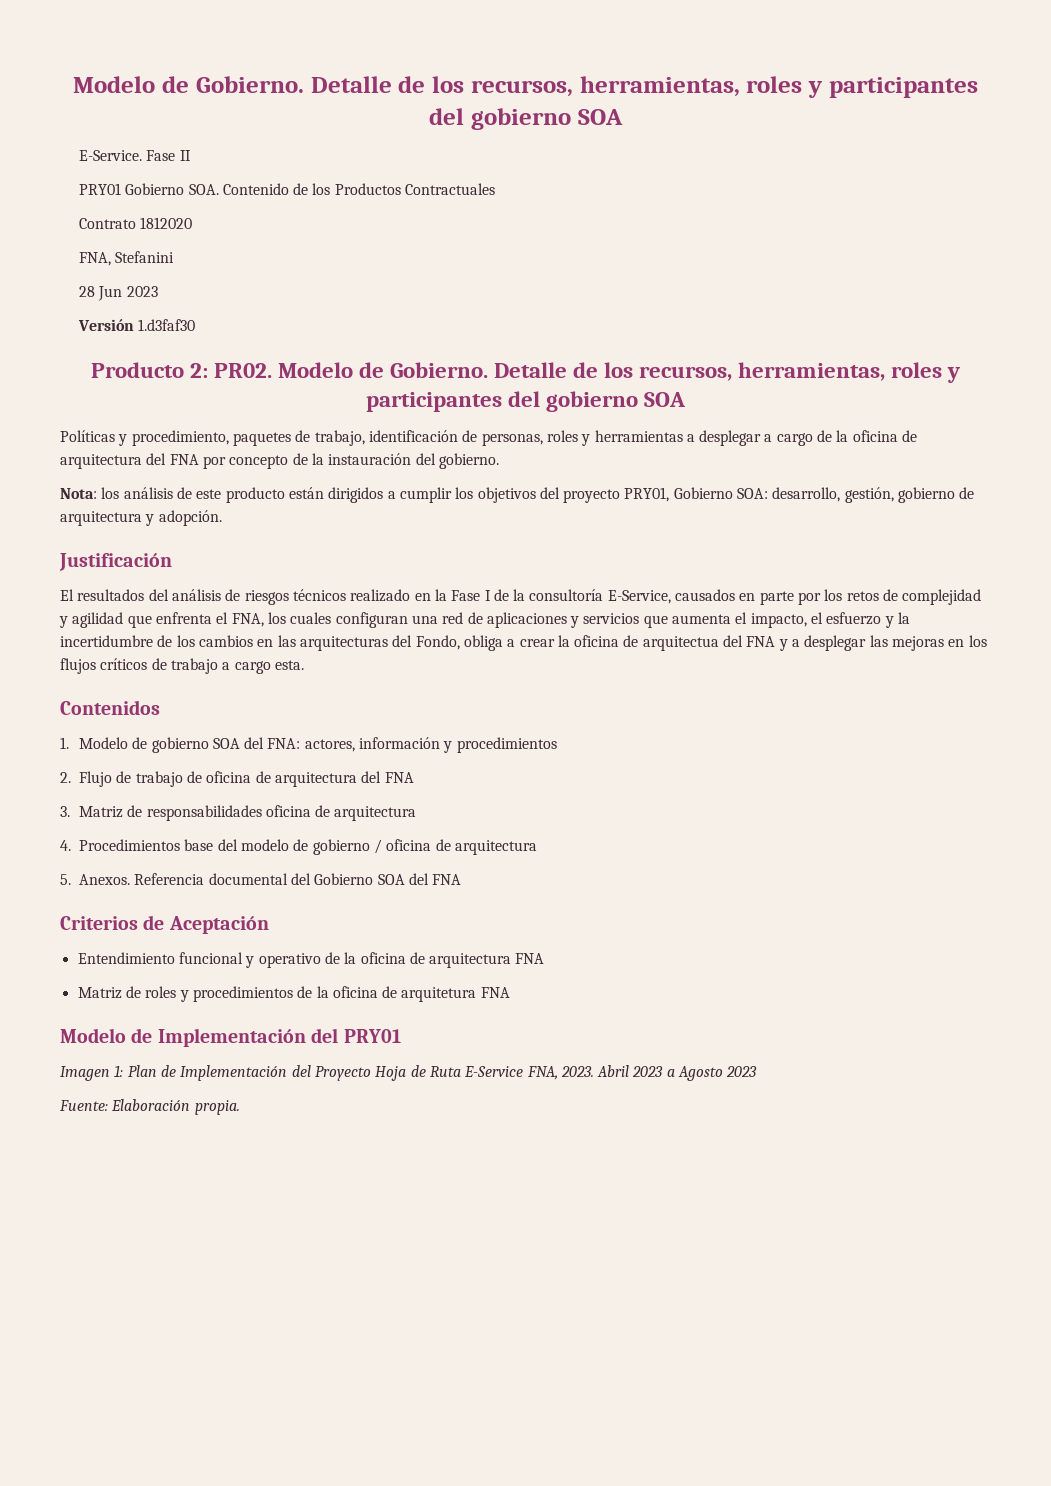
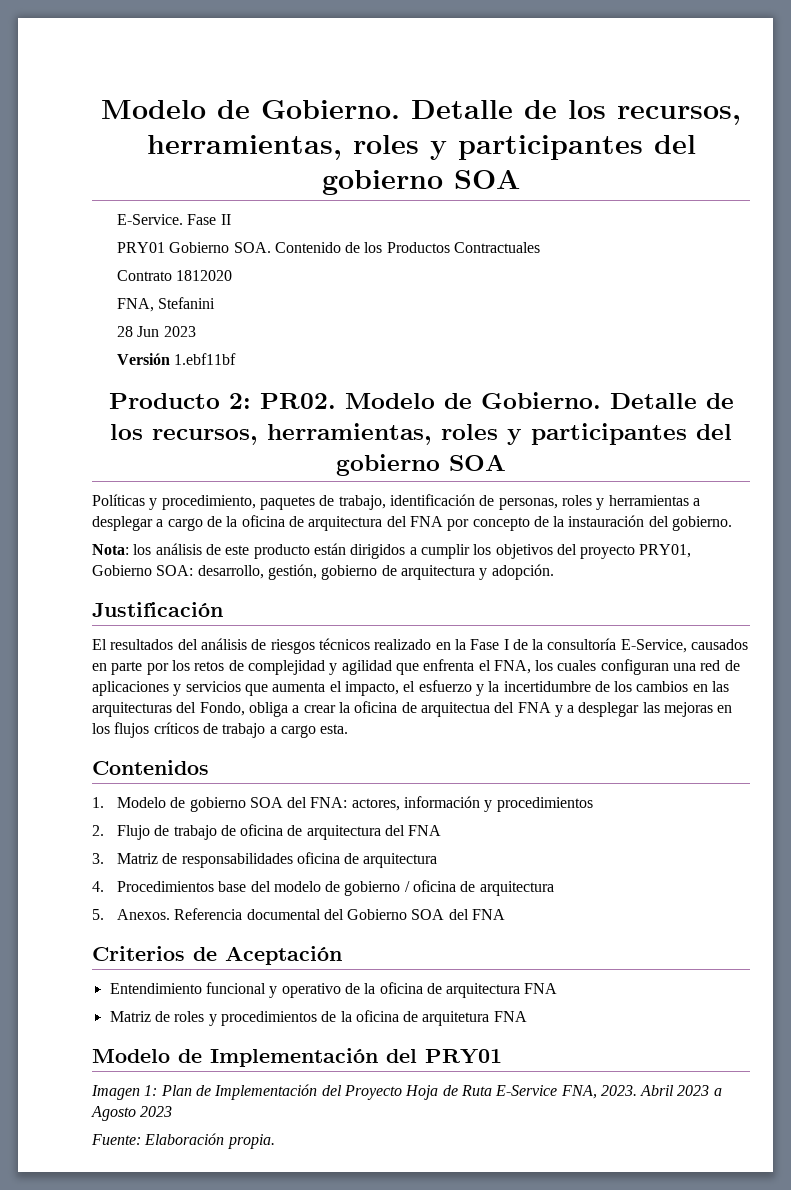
[138,319,196,331] 1.d3faf30 -> [174,353,237,365] 1.ebf11bf

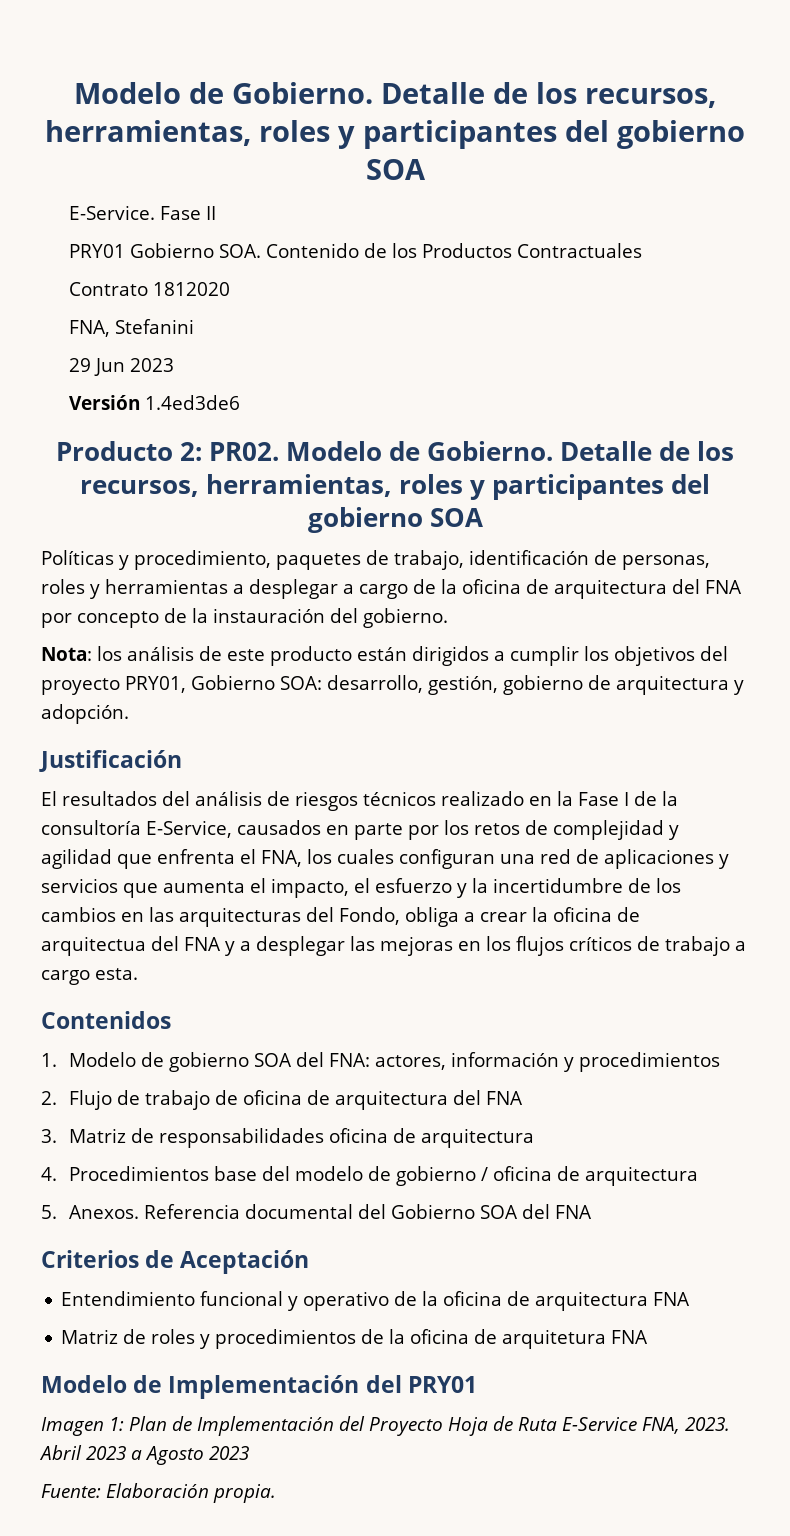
[116,326,133,337] 28 -> [69,358,92,372] 29
[174,353,237,365] 1.ebf11bf -> [145,395,241,410] 1.4ed3de6

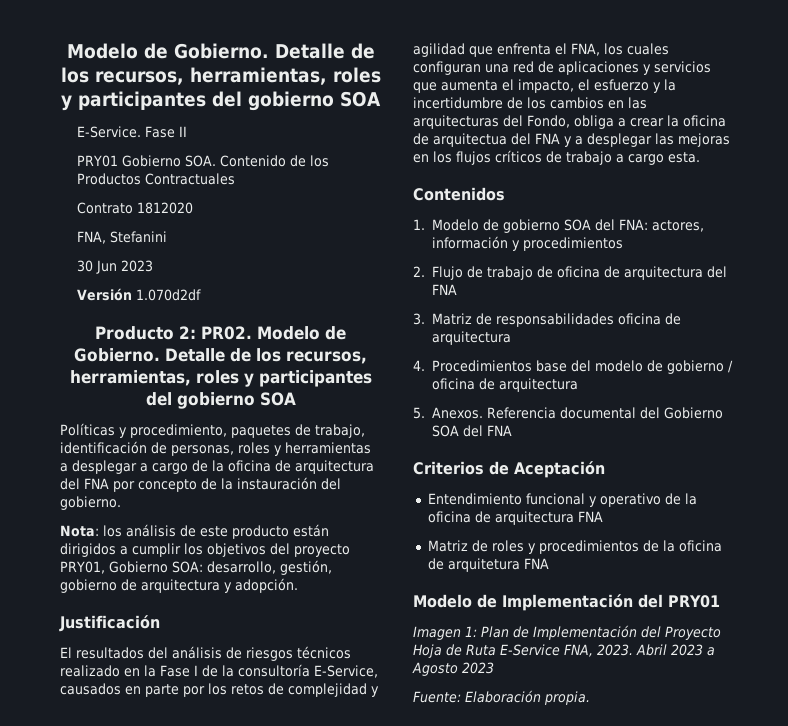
[69,358,92,372] 29 -> [76,260,93,272] 30
[145,395,241,410] 1.4ed3de6 -> [135,289,201,301] 1.070d2df

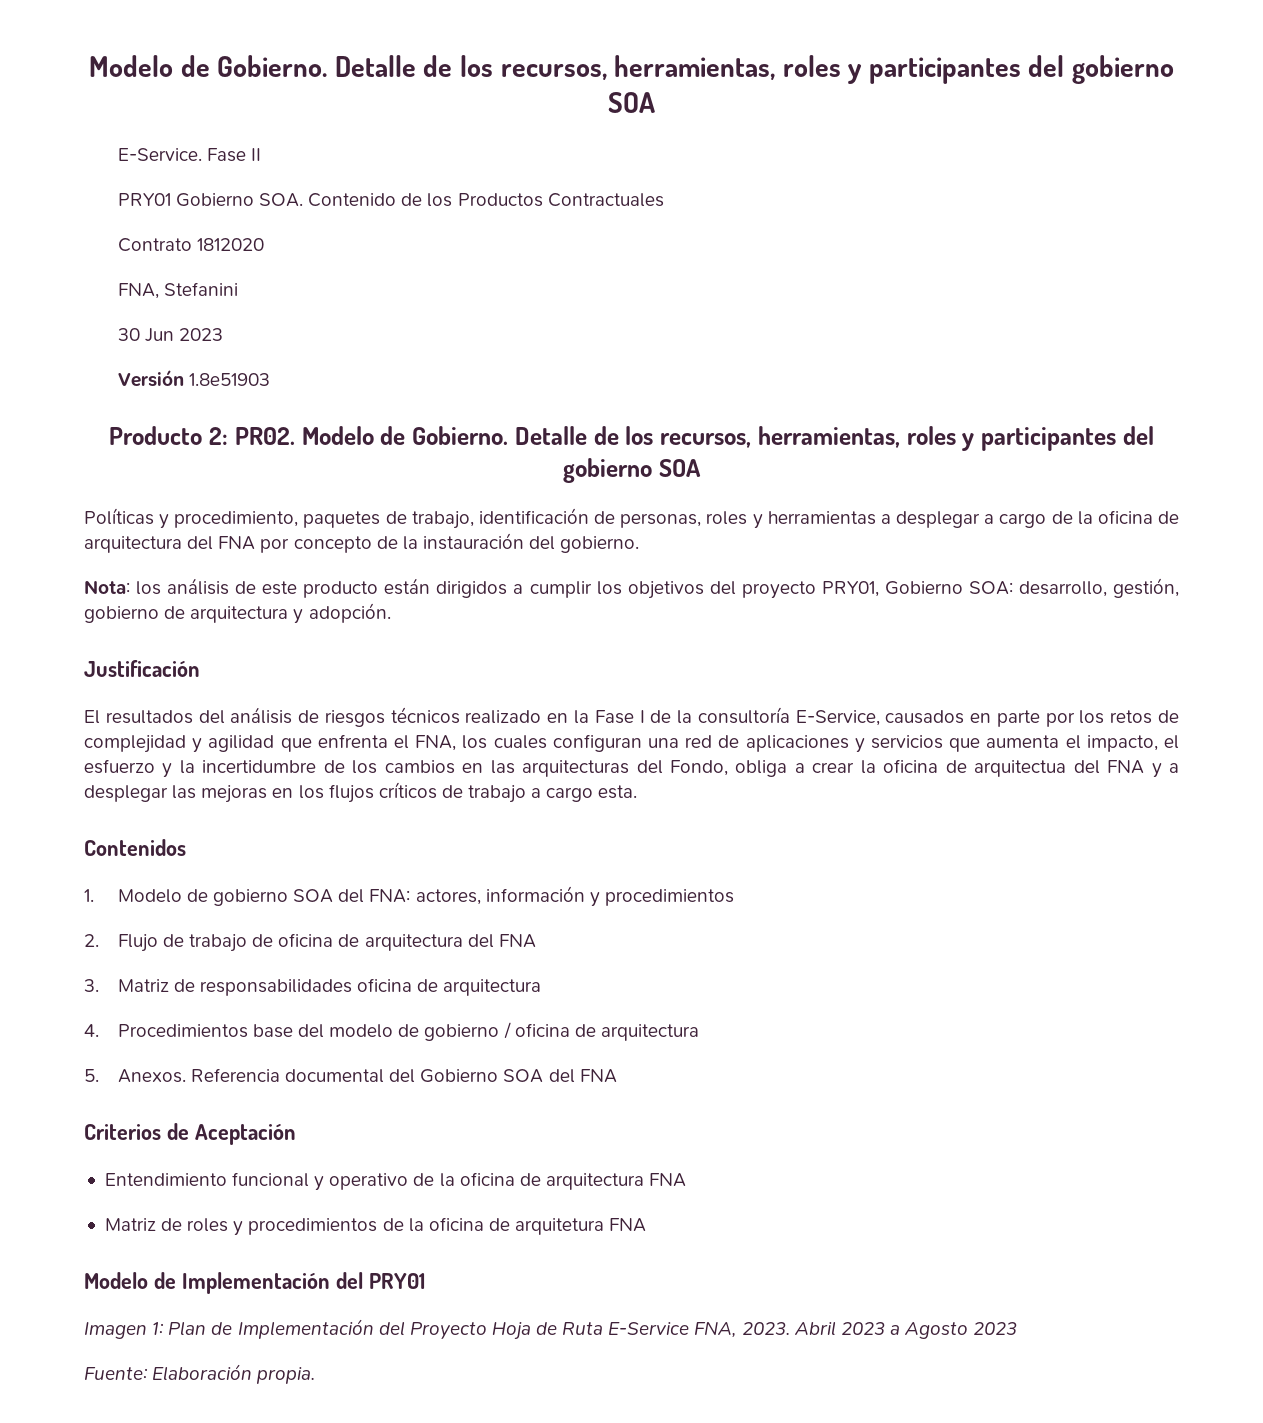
[135,289,201,301] 1.070d2df -> [188,373,270,386] 1.8e51903

